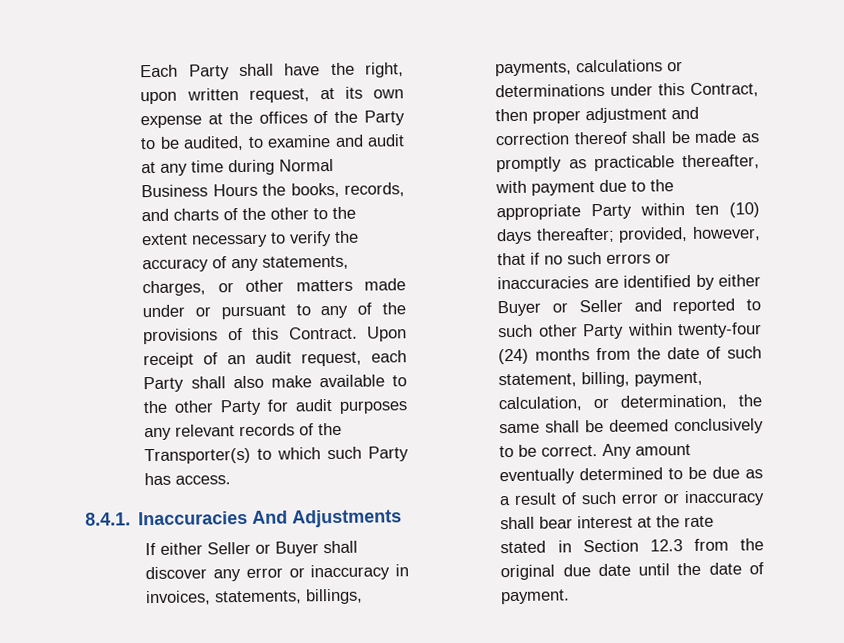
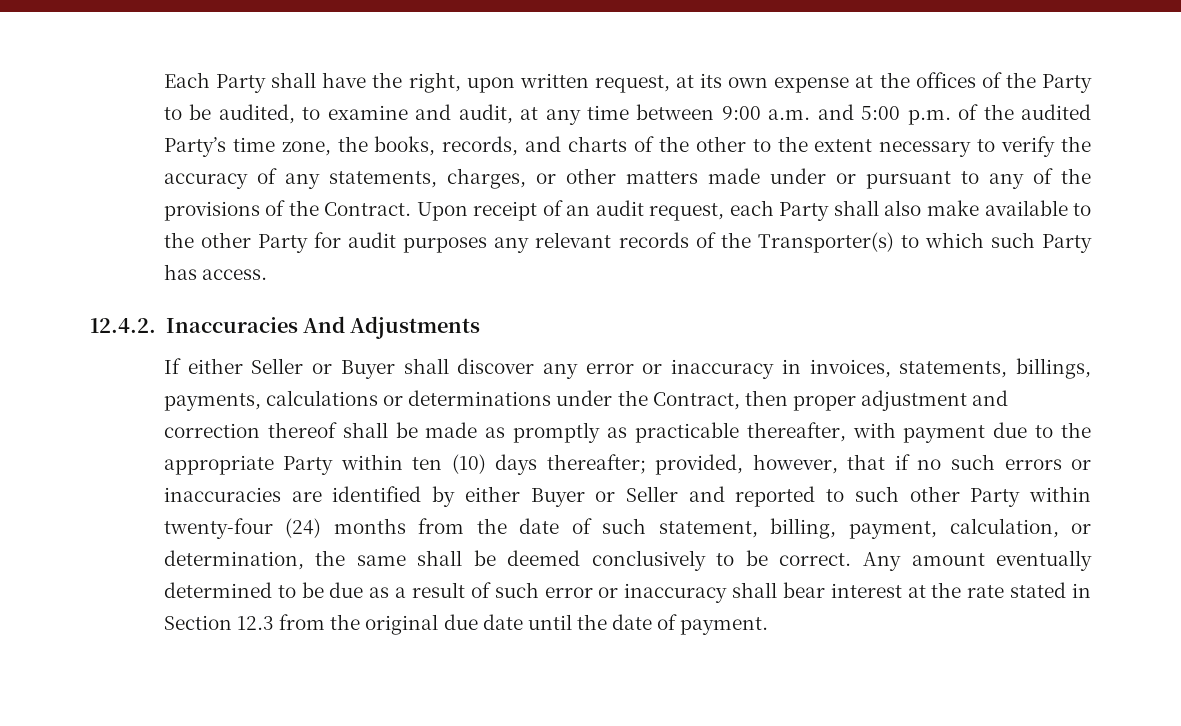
[367,134,406,147] audit -> [458,104,513,124] audit,
[228,158,335,176] [141,183,258,198] during Normal Business Hours -> [636,104,1091,125] [163,137,331,157] between 9:00 a.m. and 5:00 p.m. of the audited Party’s time zone,
[252,327,280,340] this -> [288,200,319,216] the
[85,512,131,526] 8.4.1. -> [90,318,156,333] 12.4.2.
[658,83,686,96] this -> [617,390,648,406] the

